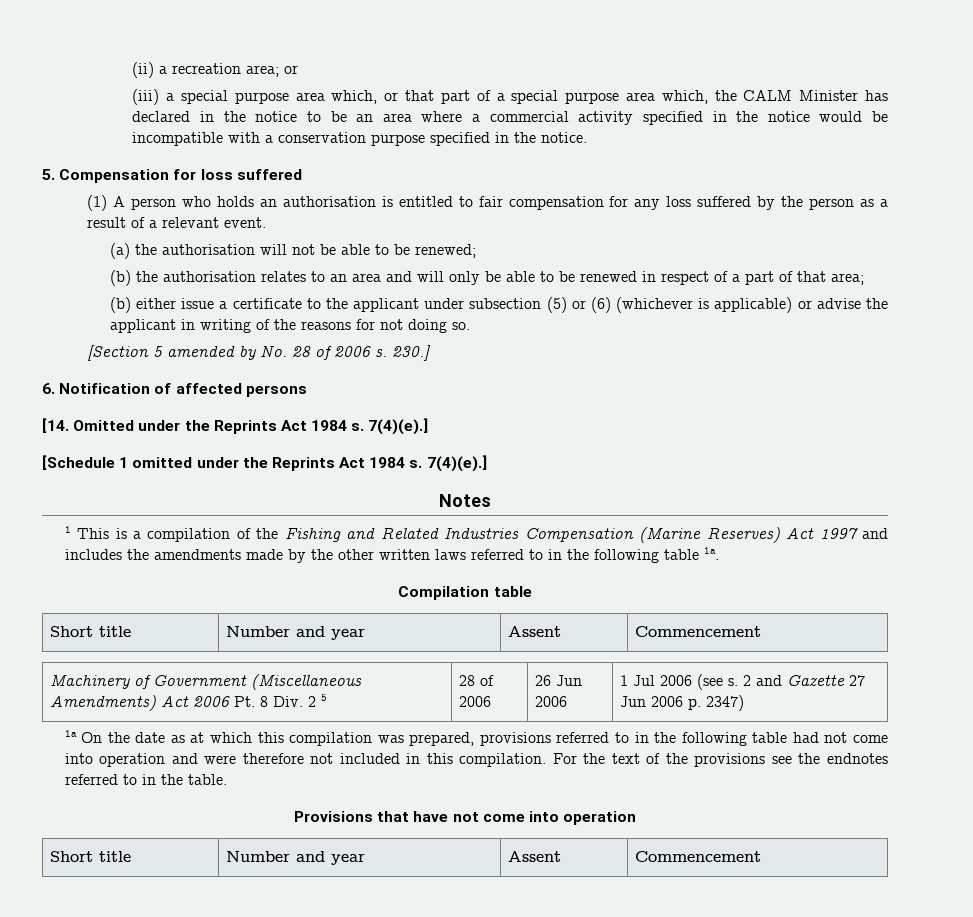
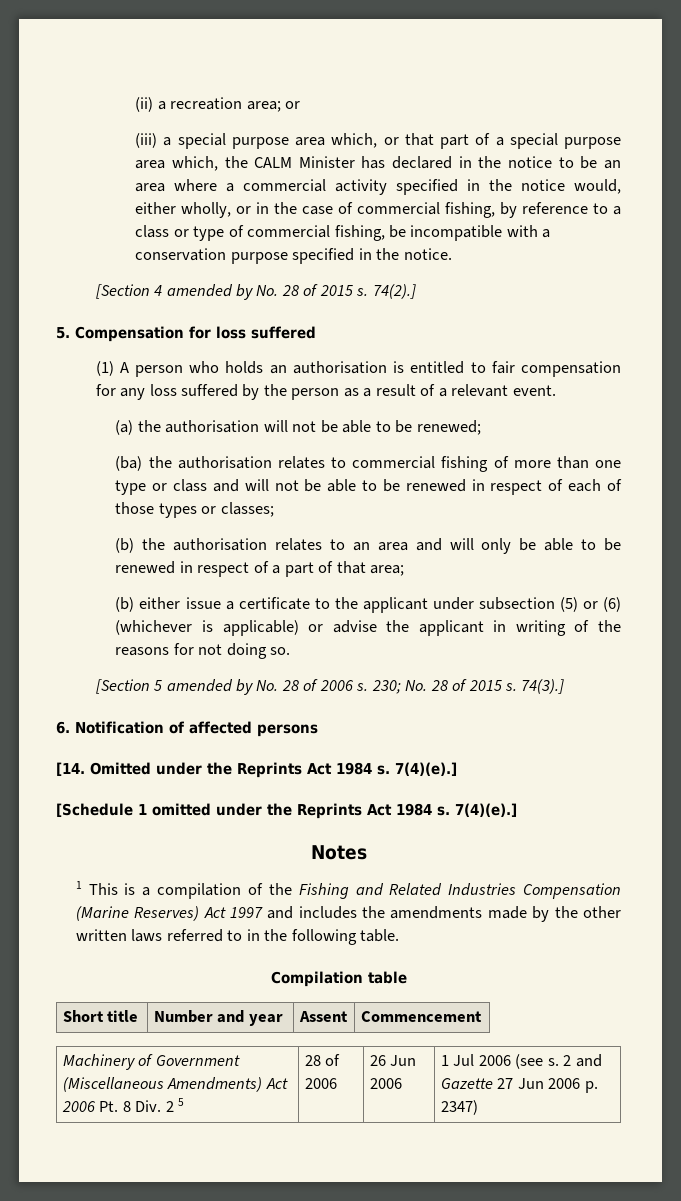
[819,111,863,122] would -> [574,179,621,194] [135,202,621,218] [135,225,385,241] would, either wholly, or in the case of commercial fishing, by reference to a class or type of commercial fishing,
(588, 137) none -> [95,284,416,300] // [Section 4 amended by No. 28 of 2015 s. 74(2).]
(476, 251) none -> [115,456,621,472] [115,479,623,495] [115,502,274,518] // (ba) the authorisation relates to commercial fishing of more than one type or class and will not be able to be renewed in respect of each of those types or classes;
[392,345,432,361] 230.] -> [371,679,565,694] 230; No. 28 of 2015 s. 74(3).]
[663,547,719,560] table 1a. -> [359,929,399,942] table.
[64,730,889,746] [64,753,888,767] [64,774,227,785] [293,811,637,825] [49,851,131,862] [225,851,365,865] [507,851,561,862] [634,851,761,862] // 1a On the date as at which this compilation was prepared, provisions referred to in the following table had not come into operation and were therefore not included in this compilation. For the text of the provisions see the endnotes referred to in the table. // Provisions that have not come into operation // Short title | Number and year | Assent | Commencement -> (478, 1107) none

